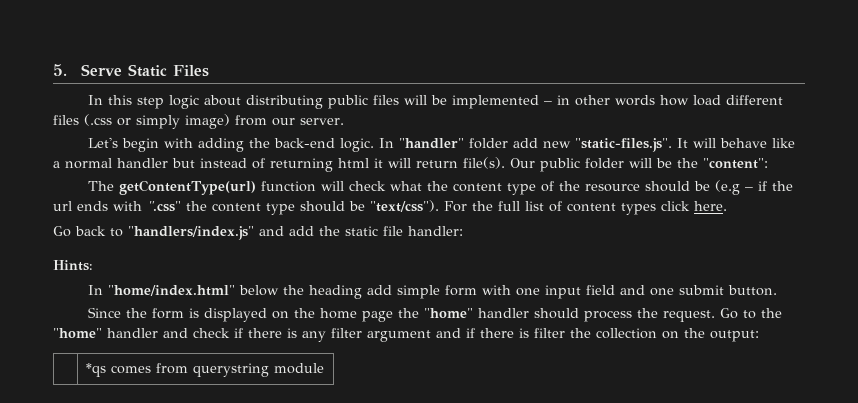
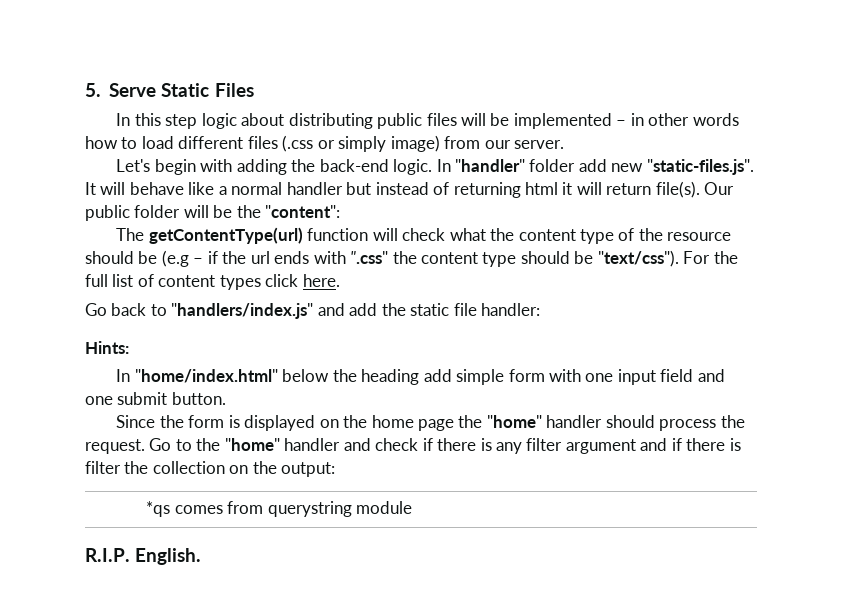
(689, 100) none -> [121,137,138,149] to
(324, 368) none -> [85,548,202,565] // R.I.P. English.

